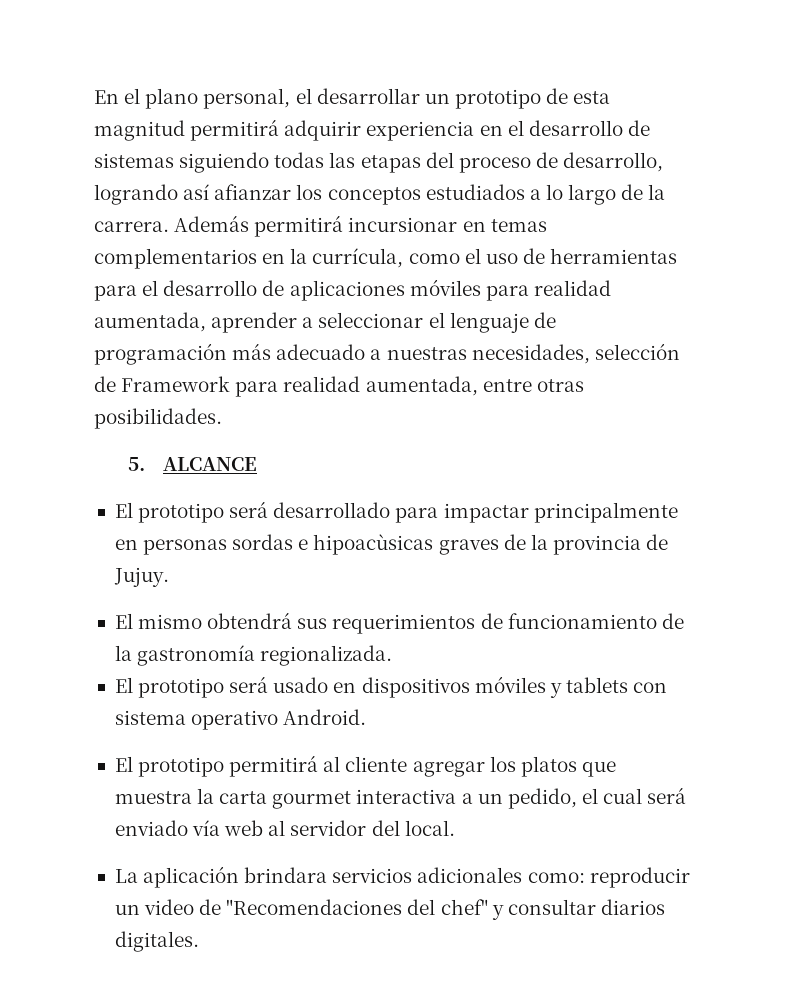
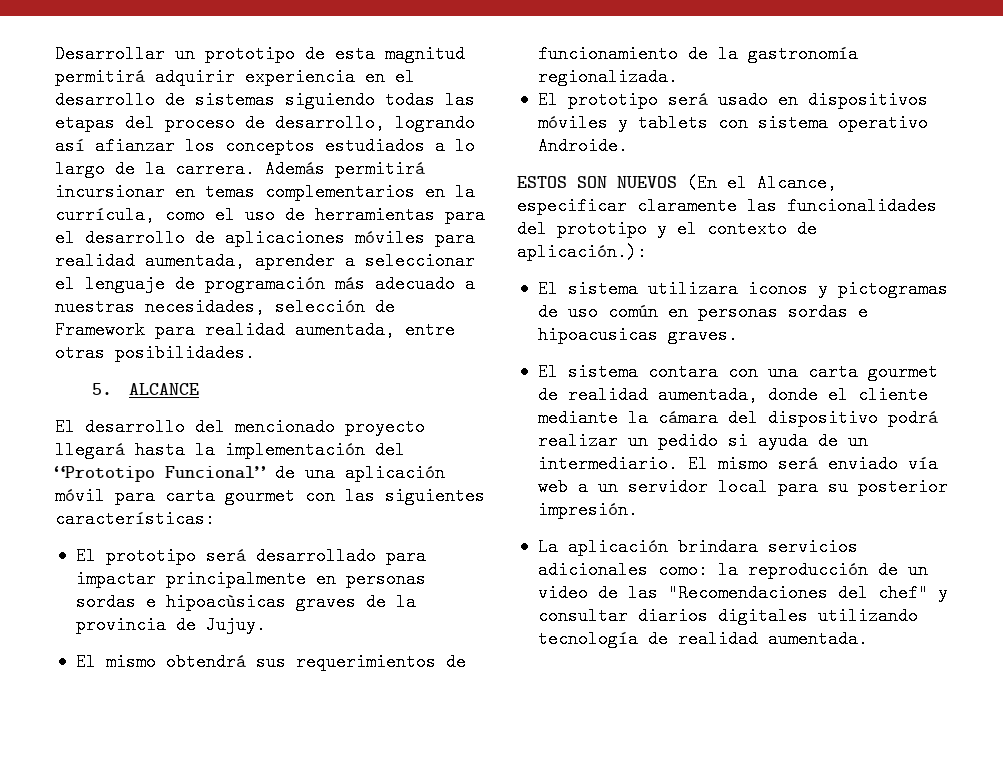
[94,88,420,109] En el plano personal, el desarrollar -> [55,45,165,63] Desarrollar
(257, 464) none -> [55,418,425,436] [55,441,405,459] [54,464,445,482] [55,487,485,505] [55,510,215,528] // El desarrollo del mencionado proyecto llegará hasta la implementación del “Prototipo Funcional” de una aplicación móvil para carta gourmet con las siguientes características:
[283,709,367,725] [114,755,616,777] [114,787,687,809] [114,820,455,836] Android. // El prototipo permitirá al cliente agregar los platos que muestra la carta gourmet interactiva a un pedido, el cual será enviado vía web al servidor del local. -> [537,137,628,155] [517,174,837,192] [517,197,937,215] [517,220,817,238] [517,243,647,261] [537,280,948,298] [537,303,868,321] [537,326,738,344] [537,363,938,381] [537,386,928,404] [537,409,938,427] [537,432,868,450] [537,455,938,473] [537,478,948,496] [537,501,638,519] Androide. // ESTOS SON NUEVOS (En el Alcance, especificar claramente las funcionalidades del prototipo y el contexto de aplicación.): // El sistema utilizara iconos y pictogramas de uso común en personas sordas e hipoacusicas graves. // El sistema contara con una carta gourmet de realidad aumentada, donde el cliente mediante la cámara del dispositivo podrá realizar un pedido si ayuda de un intermediario. El mismo será enviado vía web a un servidor local para su posterior impresión.
[589,867,690,888] reproducir -> [717,561,898,579] la reproducción de
(222, 907) none -> [627,584,658,602] las
[114,931,199,952] digitales. -> [717,607,918,625] [537,630,868,648] digitales utilizando tecnología de realidad aumentada.

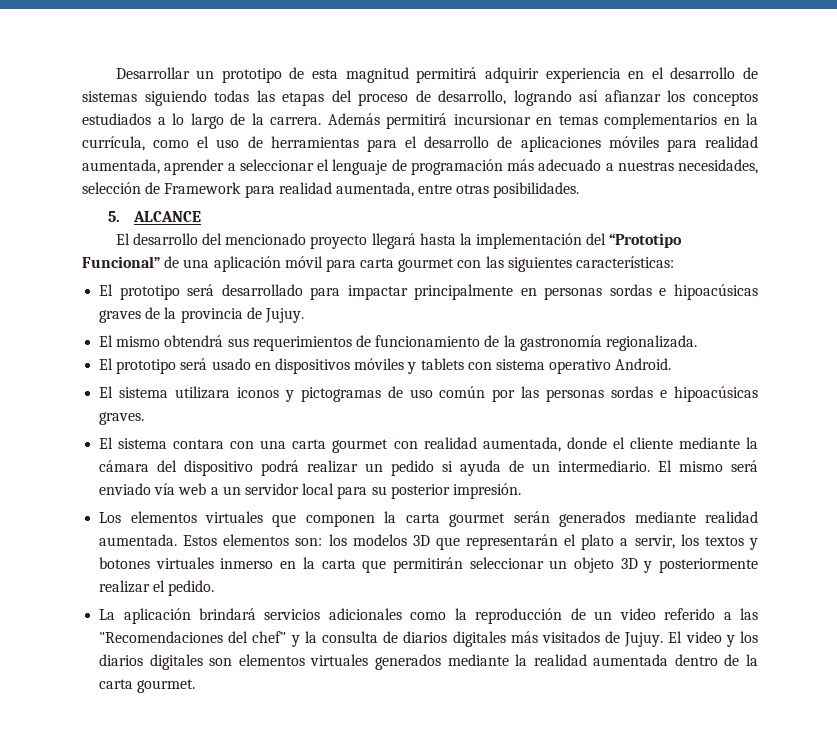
[165,593,286,611] hipoacùsicas -> [674,284,758,300] hipoacúsicas
[537,137,628,155] [517,174,837,192] [517,197,937,215] [517,220,817,238] [517,243,647,261] Androide. // ESTOS SON NUEVOS (En el Alcance, especificar claramente las funcionalidades del prototipo y el contexto de aplicación.): -> [615,358,672,370] Android.
[667,303,868,321] [537,326,658,344] en personas sordas e hipoacusicas -> [492,386,758,402] por las personas sordas e hipoacúsicas
[537,386,558,404] de -> [393,441,418,449] con
(638, 510) none -> [99,511,758,527] [99,534,758,550] [99,557,758,573] [99,580,215,596] // Los elementos virtuales que componen la carta gourmet serán generados mediante realidad aumentada. Estos elementos son: los modelos 3D que representarán el plato a servir, los textos y botones virtuales inmerso en la carta que permitirán seleccionar un objeto 3D y posteriormente realizar el pedido.
[677,538,758,556] brindara -> [198,608,256,620] brindará
[657,561,708,579] como: -> [410,612,447,620] como
[597,584,618,602] de -> [664,608,732,620] referido a
[537,607,918,625] [537,630,868,648] consultar diarios digitales utilizando tecnología de realidad aumentada. -> [304,631,759,647] [99,654,758,670] [99,679,196,693] la consulta de diarios digitales más visitados de Jujuy. El video y los diarios digitales son elementos virtuales generados mediante la realidad aumentada dentro de la carta gourmet.

